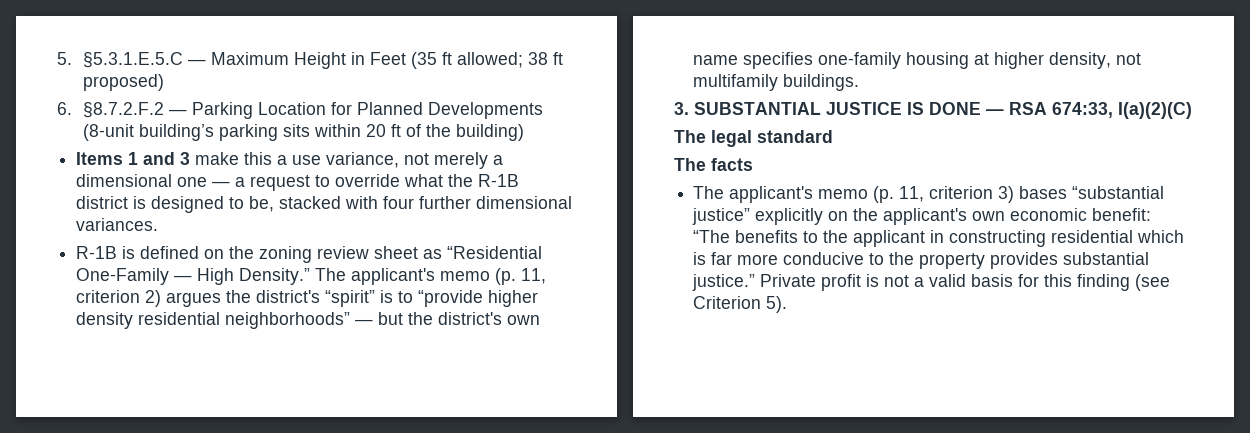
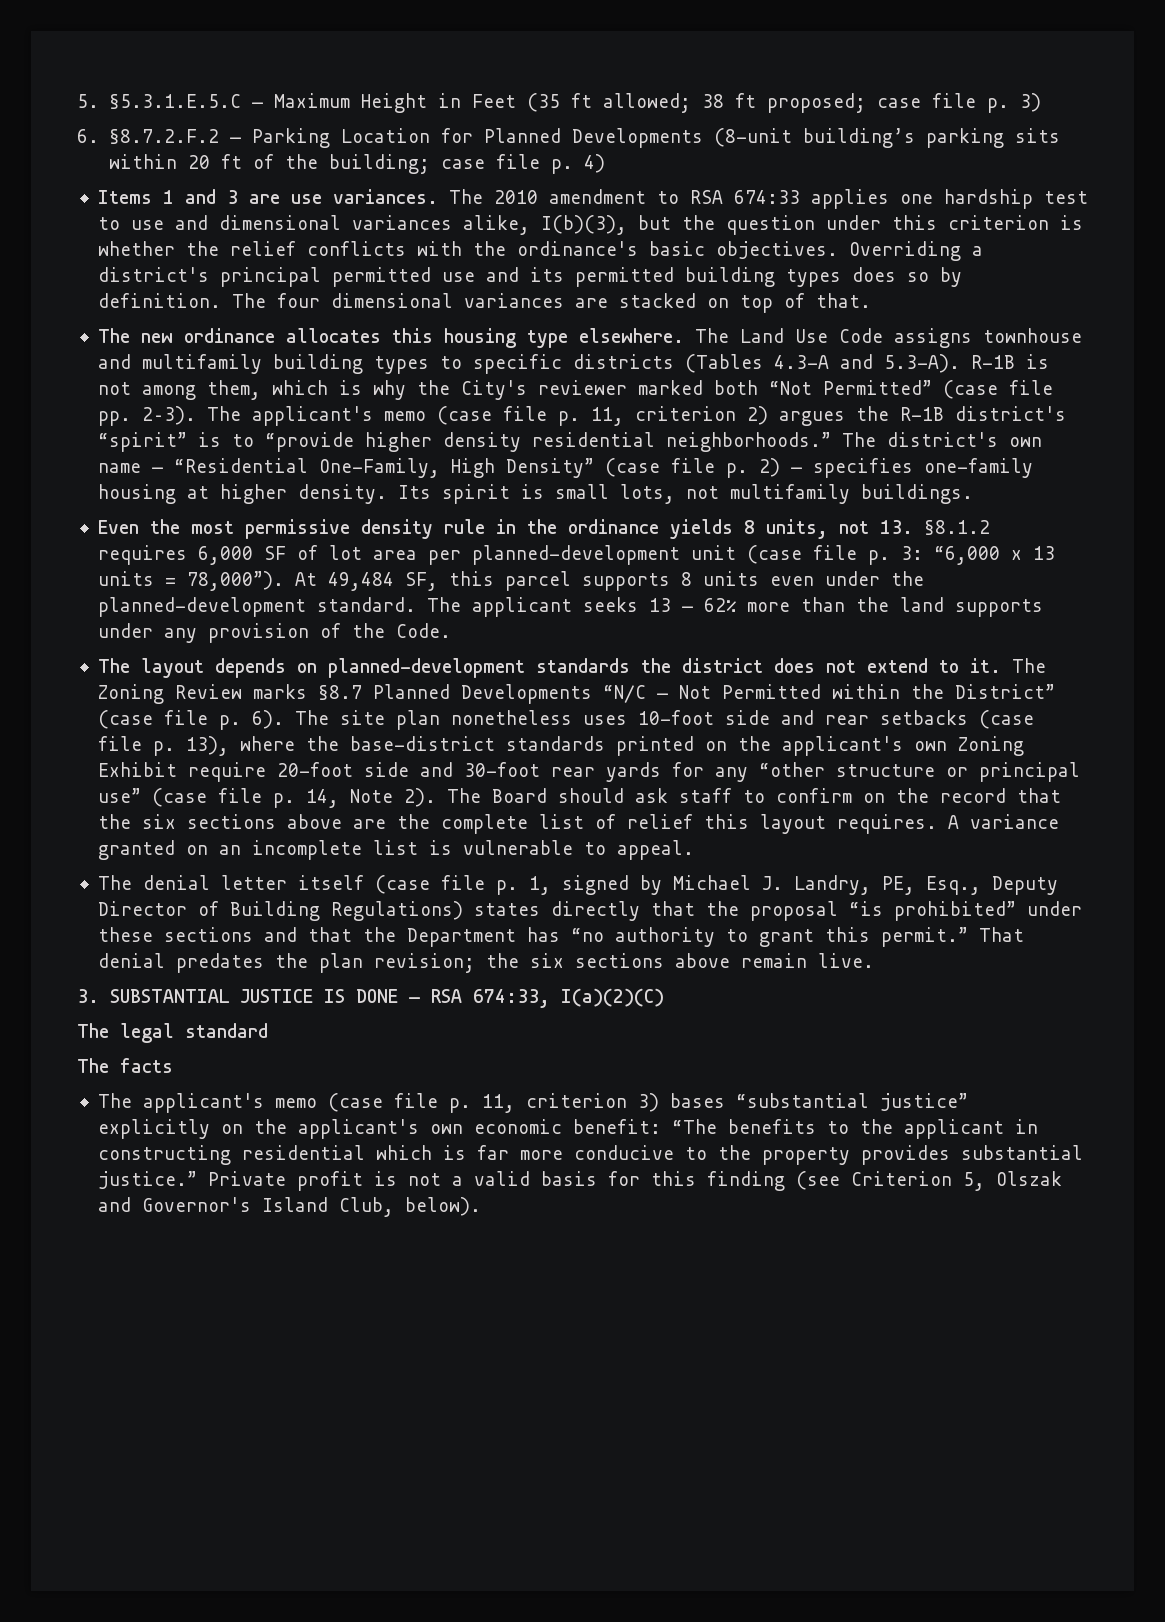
[82,74,164,91] proposed) -> [766,93,1041,113] proposed; case file p. 3)
[455,124,524,141] building) -> [328,154,605,174] building; case file p. 4)
[195,152,504,169] [76,174,520,191] [76,196,573,213] [76,218,159,231] [76,246,543,263] [76,268,517,285] make this a use variance, not merely a dimensional one — a request to override what the R-1B district is designed to be, stacked with four further dimensional variances. // R-1B is defined on the zoning review sheet as “Residential One-Family — High Density.” The applicant's memo (p. -> [248,189,1088,209] [97,215,1083,235] [97,241,983,261] [97,267,962,287] [97,293,871,313] [97,328,1082,348] [97,354,1049,374] [97,380,1053,400] [97,406,580,426] are use variances. The 2010 amendment to RSA 674:33 applies one hardship test to use and dimensional variances alike, I(b)(3), but the question under this criterion is whether the relief conflicts with the ordinance's basic objectives. Overriding a district's principal permitted use and its permitted building types does so by definition. The four dimensional variances are stacked on top of that. // The new ordinance allocates this housing type elsewhere. The Land Use Code assigns townhouse and multifamily building types to specific districts (Tables 4.3-A and 5.3-A). R-1B is not among them, which is why the City's reviewer marked both “Not Permitted” (case file pp. 2–3). The applicant's memo (case file p.
(252, 296) none -> [899,407,944,421] R-1B
[225,312,541,329] [693,55,739,65] neighborhoods” — but the district's own name -> [665,432,1042,452] [97,458,802,478] neighborhoods.” The district's own name — “Residential One-Family, High Density” (case file p. 2) —
[1049,52,1142,69] [693,74,860,91] density, not multifamily buildings. -> [297,484,973,504] [97,519,990,539] [97,545,1055,565] [97,571,924,591] [97,597,1043,617] [97,623,451,643] [97,658,1046,678] [97,684,1055,704] [97,710,1034,730] [97,736,1024,756] [97,762,1080,782] [97,788,1061,808] [97,814,1059,834] [97,840,694,860] [97,875,1058,895] [97,901,1082,921] [97,927,1024,947] [97,953,874,973] density. Its spirit is small lots, not multifamily buildings. // Even the most permissive density rule in the ordinance yields 8 units, not 13. §8.1.2 requires 6,000 SF of lot area per planned-development unit (case file p. 3: “6,000 x 13 units = 78,000”). At 49,484 SF, this parcel supports 8 units even under the planned-development standard. The applicant seeks 13 — 62% more than the land supports under any provision of the Code. // The layout depends on planned-development standards the district does not extend to it. The Zoning Review marks §8.7 Planned Developments “N/C — Not Permitted within the District” (case file p. 6). The site plan nonetheless uses 10-foot side and rear setbacks (case file p. 13), where the base-district standards printed on the applicant's own Zoning Exhibit require 20-foot side and 30-foot rear yards for any “other structure or principal use” (case file p. 14, Note 2). The Board should ask staff to confirm on the record that the six sections above are the complete list of relief this layout requires. A variance granted on an incomplete list is vulnerable to appeal. // The denial letter itself (case file p. 1, signed by Michael J. Landry, PE, Esq., Deputy Director of Building Regulations) states directly that the proposal “is prohibited” under these sections and that the Department has “no authority to grant this permit.” That denial predates the plan revision; the six sections above remain live.
[873,186,895,203] (p. -> [327,1093,471,1113] (case file p.
[766,296,788,313] 5). -> [962,1171,1062,1191] [97,1197,481,1217] 5, Olszak and Governor's Island Club, below).

